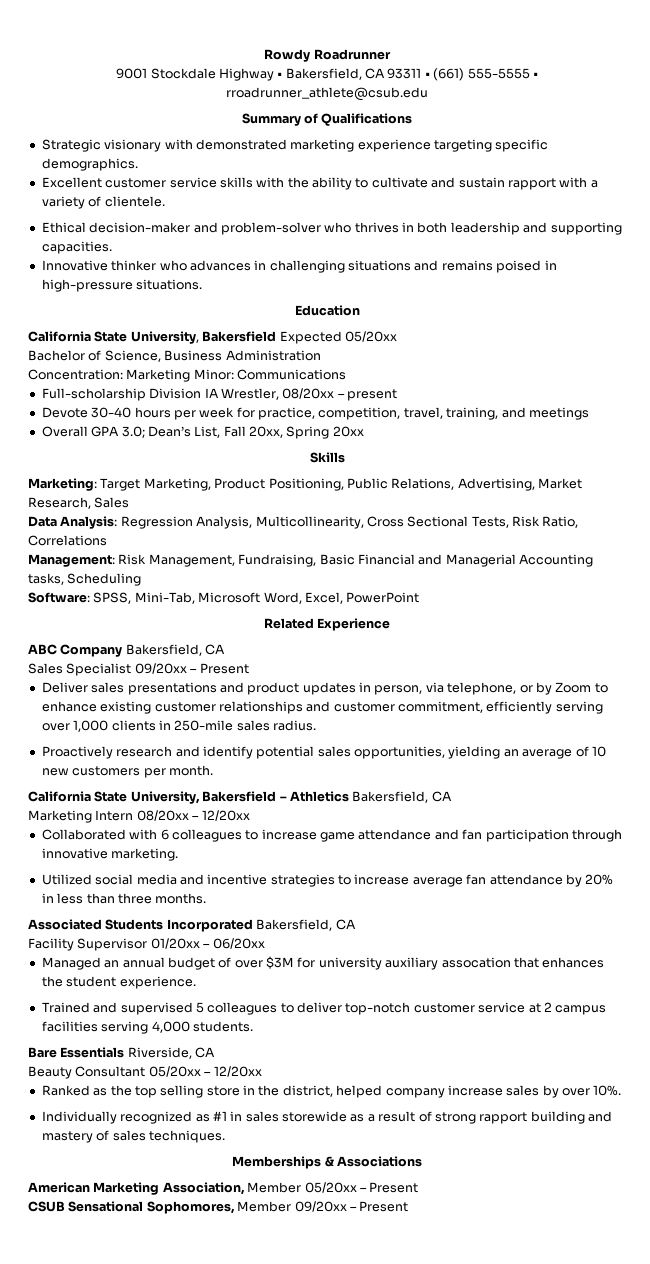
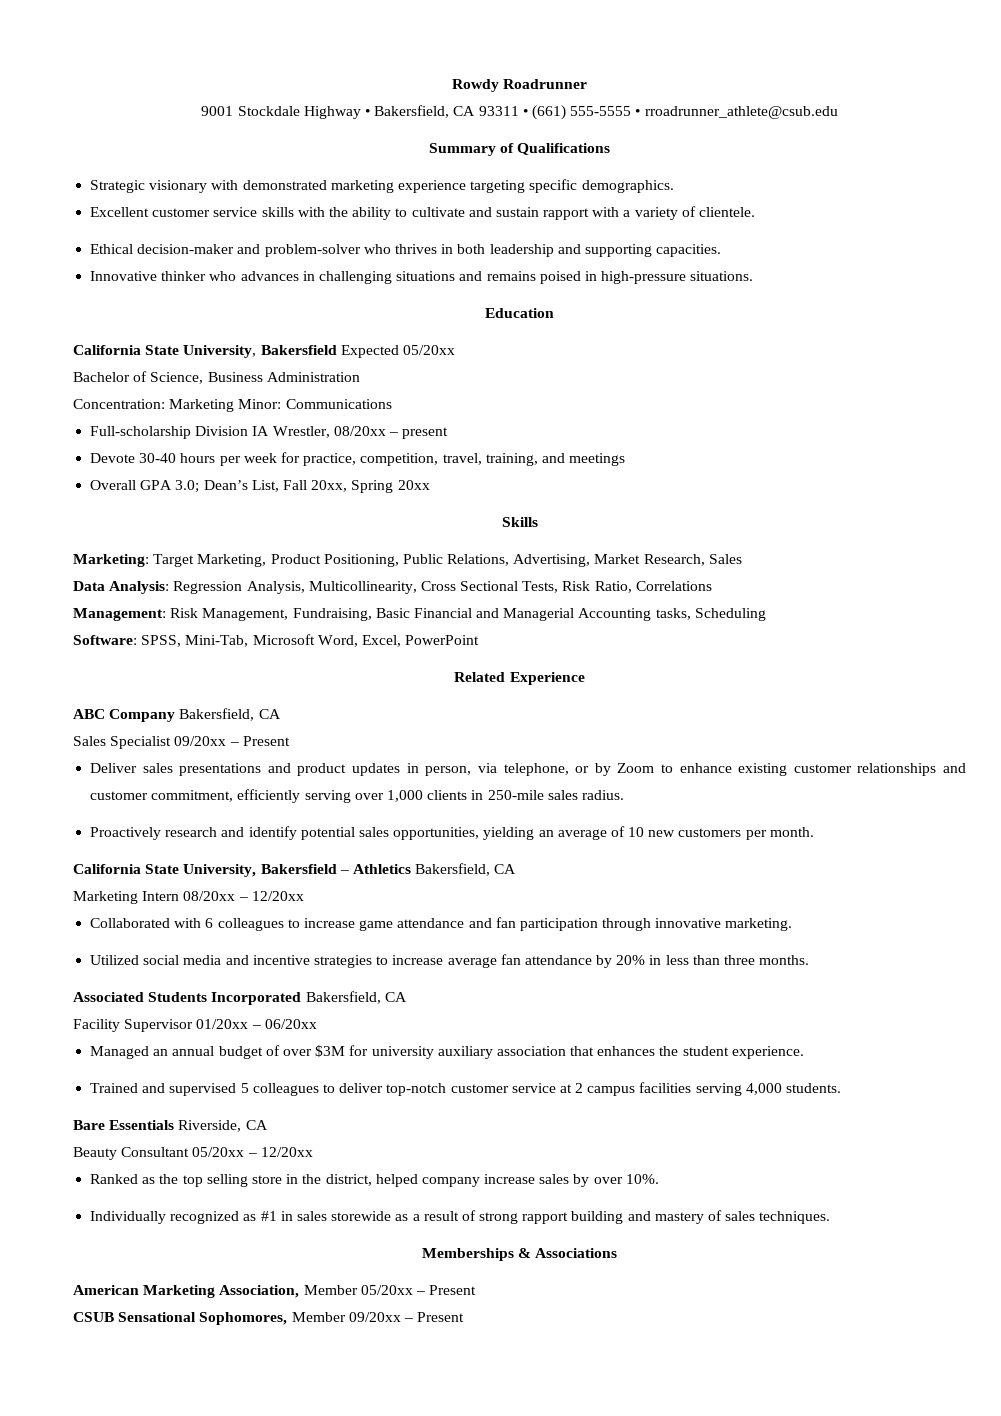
[441,957,511,968] assocation -> [496,1046,566,1056] association

